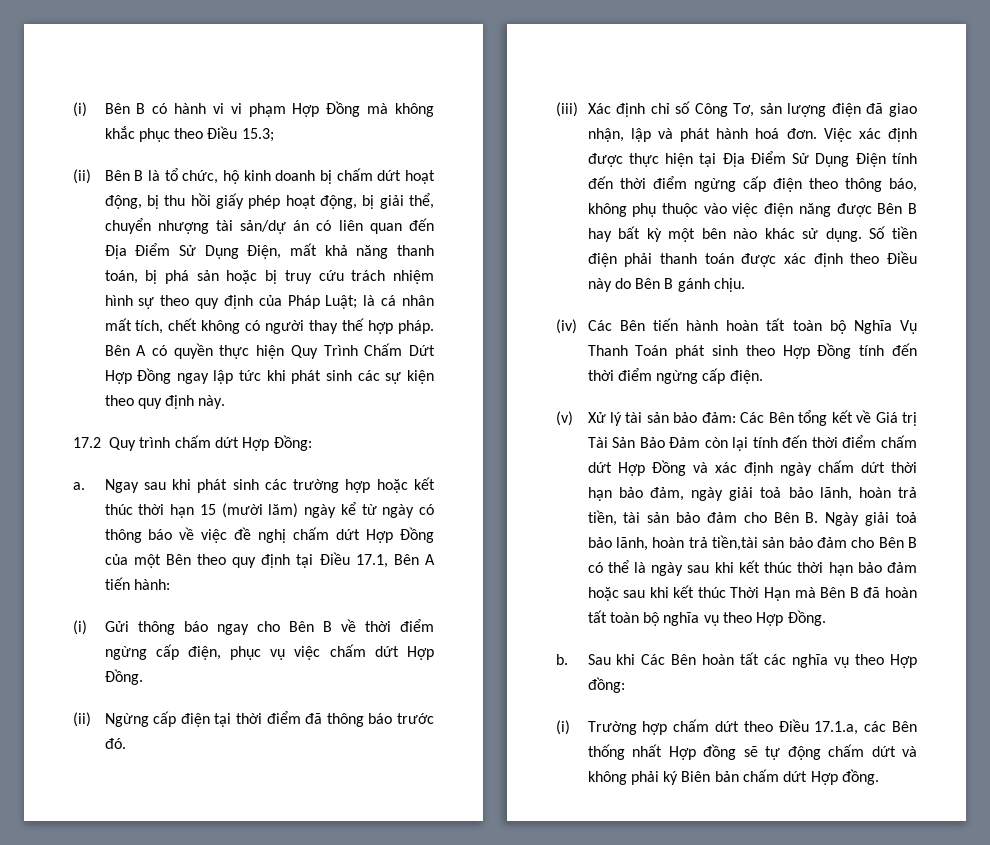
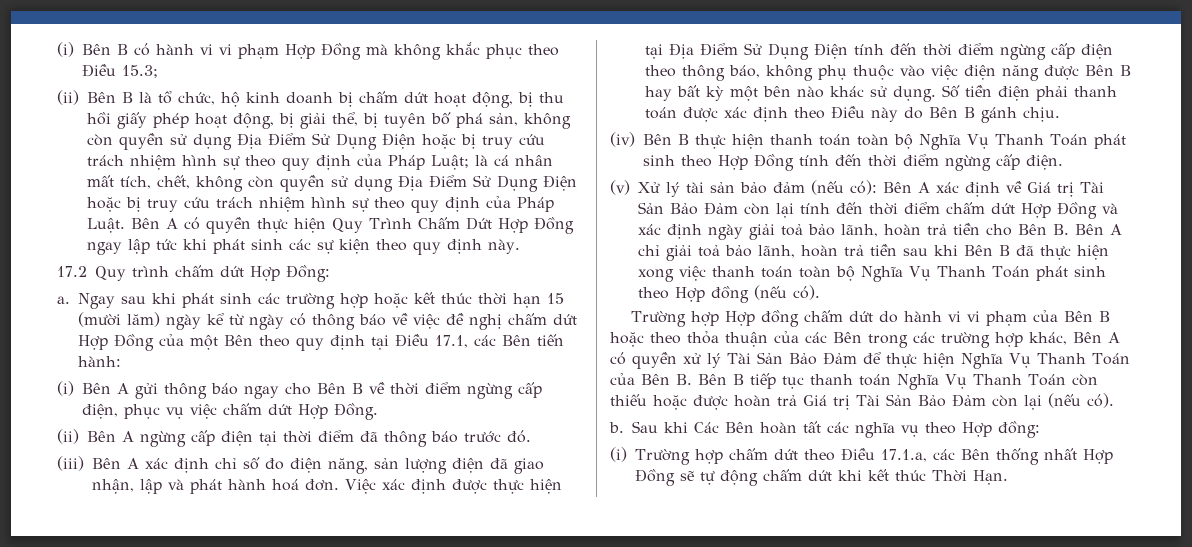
[104,218,435,234] [104,243,435,259] [104,270,219,284] chuyển nhượng tài sản/dự án có liên quan đến Địa Điểm Sử Dụng Điện, mất khả năng thanh toán, bị phá sản -> [363,112,571,129] [87,133,416,150] bị tuyên bố phá sản, không còn quyền sử dụng Địa Điểm Sử Dụng Điện
[168,318,435,334] chết không có người thay thế hợp pháp. -> [157,175,577,192] [87,196,554,213] [87,218,125,233] chết, không còn quyền sử dụng Địa Điểm Sử Dụng Điện hoặc bị truy cứu trách nhiệm hình sự theo quy định của Pháp Luật.
[393,554,436,565] Bên A -> [474,335,531,346] các Bên
[104,621,129,632] Gửi -> [82,383,158,399] Bên A gửi
[104,713,149,727] Ngừng -> [87,431,186,447] Bên A ngừng
[587,101,755,117] Xác định chỉ số Công Tơ, -> [92,457,368,474] Bên A xác định chỉ số đo điện năng,
[587,318,786,331] Các Bên tiến hành hoàn tất -> [643,134,851,149] Bên B thực hiện thanh toán
[701,410,853,426] đảm: Các Bên tổng kết -> [773,180,1000,197] đảm (nếu có): Bên A xác định
[817,460,917,473] [587,487,918,501] [587,510,918,526] [587,535,918,551] [587,560,917,576] [587,585,917,601] [587,610,826,626] chấm dứt thời hạn bảo đảm, ngày giải toả bảo lãnh, hoàn trả tiền, tài sản bảo đảm cho Bên B. Ngày giải toả bảo lãnh, hoàn trả tiền,tài sản bảo đảm cho Bên B có thể là ngày sau khi kết thúc thời hạn bảo đảm hoặc sau khi kết thúc Thời Hạn mà Bên B đã hoàn tất toàn bộ nghĩa vụ theo Hợp Đồng. -> [749,223,1122,240] [638,244,1109,261] [638,266,1106,282] [638,285,820,303] [631,310,1110,327] [610,331,1120,348] [610,352,1130,369] [610,373,1098,390] [610,393,1114,410] giải toả bảo lãnh, hoàn trả tiền cho Bên B. Bên A chỉ giải toả bảo lãnh, hoàn trả tiền sau khi Bên B đã thực hiện xong việc thanh toán toàn bộ Nghĩa Vụ Thanh Toán phát sinh theo Hợp đồng (nếu có). // Trường hợp Hợp đồng chấm dứt do hành vi vi phạm của Bên B hoặc theo thỏa thuận của các Bên trong các trường hợp khác, Bên A có quyền xử lý Tài Sản Bảo Đảm để thực hiện Nghĩa Vụ Thanh Toán của Bên B. Bên B tiếp tục thanh toán Nghĩa Vụ Thanh Toán còn thiếu hoặc được hoàn trả Giá trị Tài Sản Bảo Đảm còn lại (nếu có).
[703,744,737,760] đồng -> [635,469,675,486] Đồng
[902,746,917,757] [587,769,880,785] và không phải ký Biên bản chấm dứt Hợp đồng. -> [838,469,1008,485] khi kết thúc Thời Hạn.

